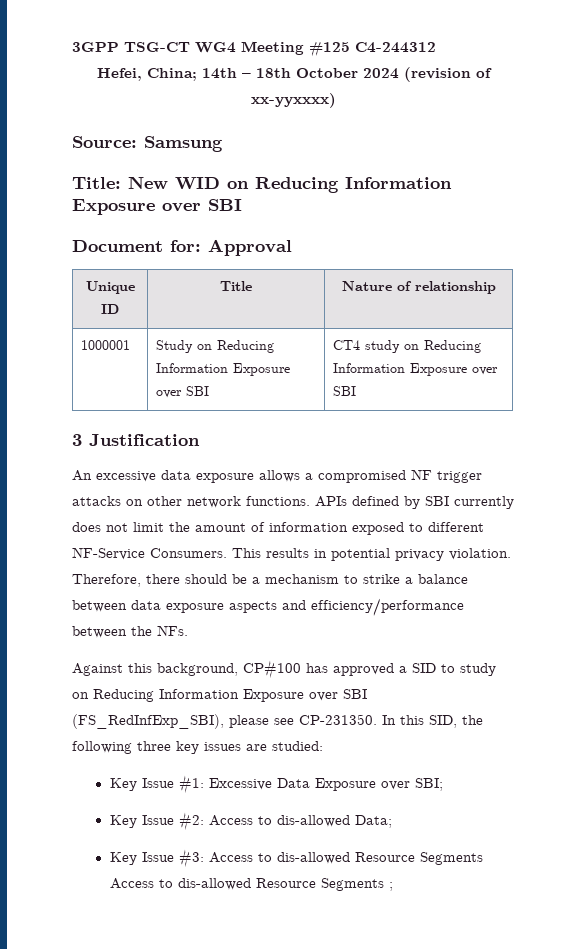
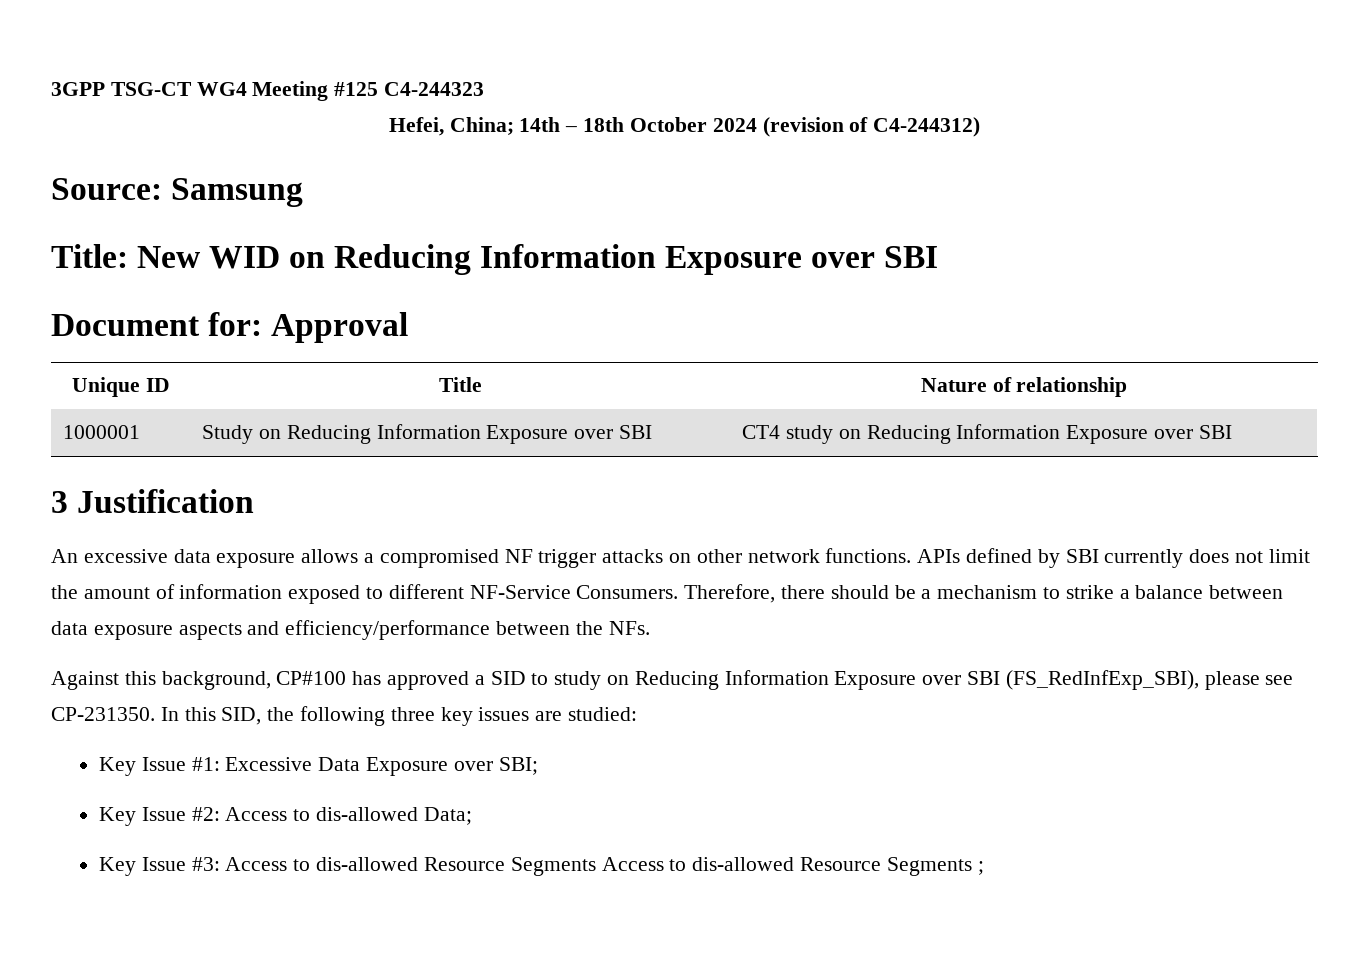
[355,42,436,53] C4-244312 -> [384,82,485,96] C4-244323
[250,93,336,108] xx-yyxxxx) -> [873,117,981,137] C4-244312)
[232,548,511,561] This results in potential privacy violation. -> (679, 592) none

